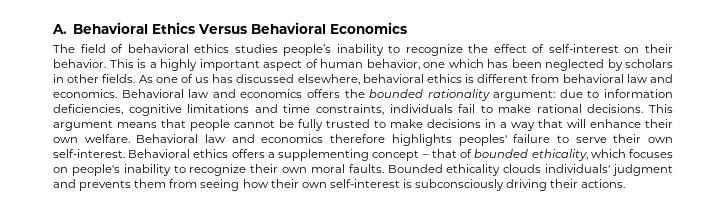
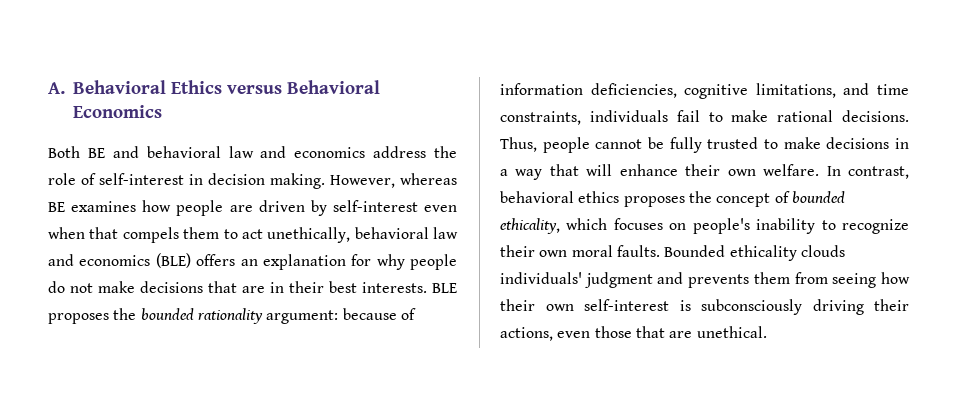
[197,24,247,34] Versus -> [227,85,282,94] versus
[53,44,673,56] [53,59,673,71] [53,74,673,85] [53,89,340,98] The field of behavioral ethics studies people’s inability to recognize the effect of self-interest on their behavior. This is a highly important aspect of human behavior, one which has been neglected by scholars in other fields. As one of us has discussed elsewhere, behavioral ethics is different from behavioral law and economics. Behavioral law and economics offers -> [48,146,457,158] [48,173,457,189] [48,200,457,216] [48,227,458,243] [48,253,457,270] [48,281,457,293] [48,313,109,324] Both BE and behavioral law and economics address the role of self-interest in decision making. However, whereas BE examines how people are driven by self-interest even when that compels them to act unethically, behavioral law and economics (BLE) offers an explanation for why people do not make decisions that are in their best interests. BLE proposes
[559,89,600,98] due to -> [342,308,416,320] because of
[187,104,250,113] limitations -> [755,83,836,98] limitations,
[649,104,673,113] [53,119,186,131] This argument means that -> [500,137,537,152] Thus,
[136,134,674,146] [53,149,457,161] Behavioral law and economics therefore highlights peoples' failure to serve their own self-interest. Behavioral ethics offers a supplementing concept – that -> [826,166,909,179] [500,191,771,207] In contrast, behavioral ethics proposes the concept
[581,179,626,188] actions. -> [500,326,767,341] actions, even those that are unethical.

